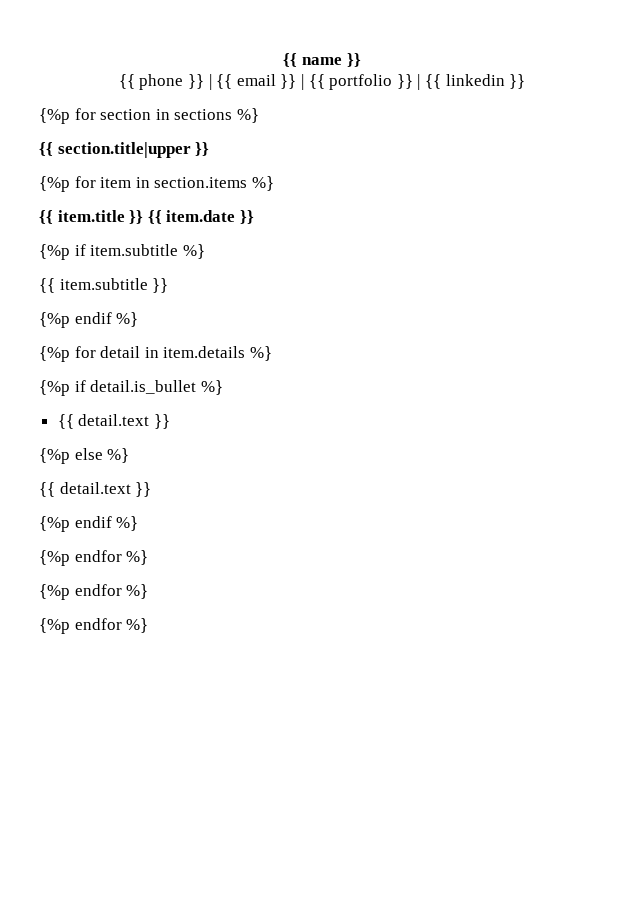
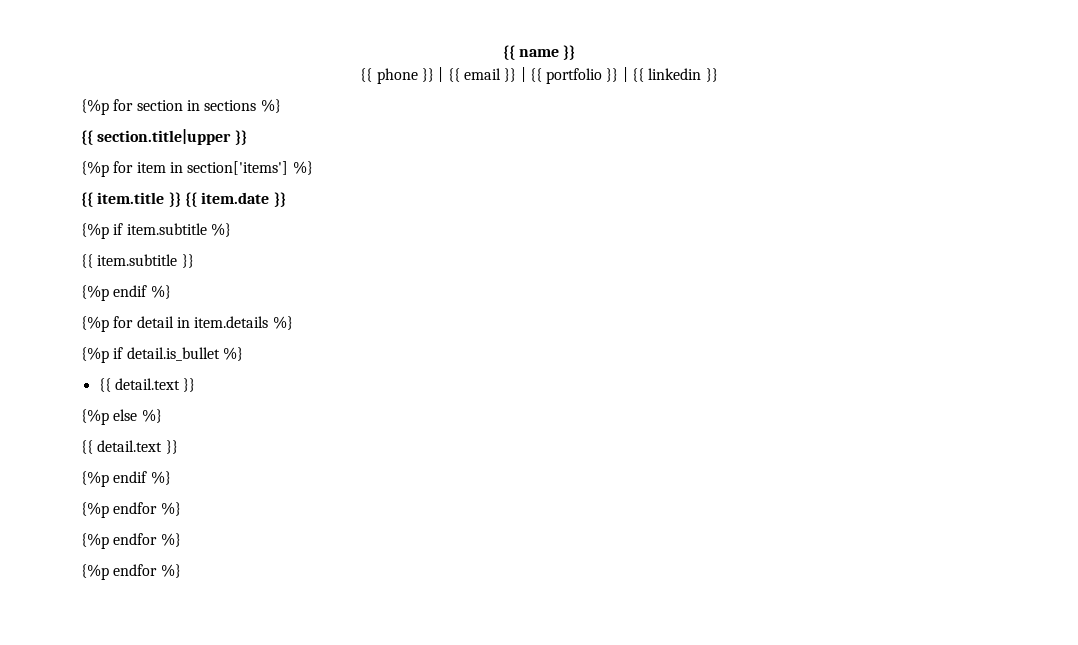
[154,177,248,188] section.items -> [187,161,289,175] section['items']

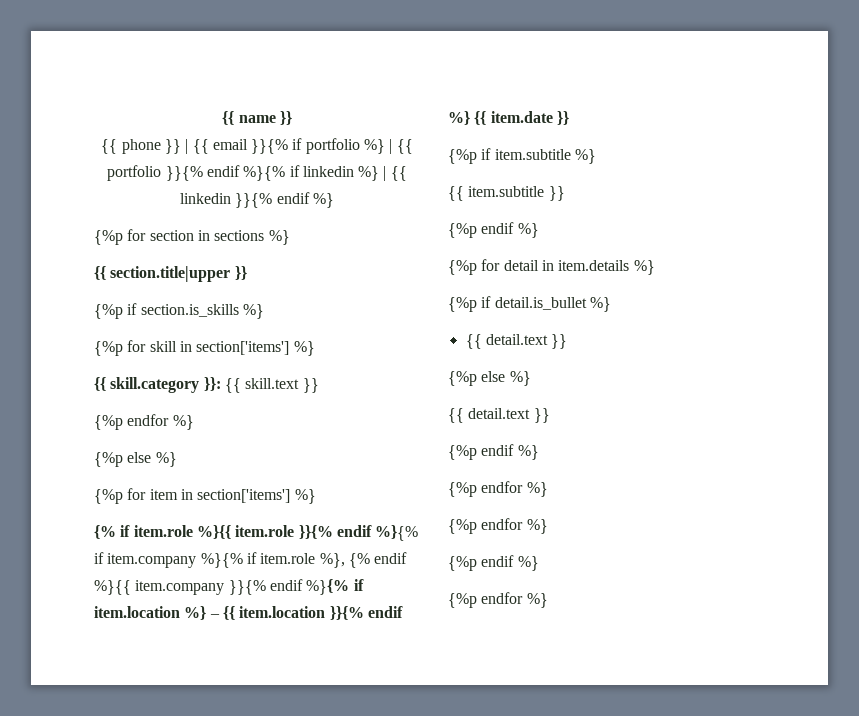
[504,67,718,84] }} | {{ portfolio }} | {{ linkedin }} -> [251,138,413,154] [107,165,407,181] [180,192,334,208] }}{% if portfolio %} | {{ portfolio }}{% endif %}{% if linkedin %} | {{ linkedin }}{% endif %}
(247, 137) none -> [94,303,264,319] [94,340,315,356] [94,377,319,393] [94,414,194,430] [94,452,177,467] // {%p if section.is_skills %} // {%p for skill in section['items'] %} // {{ skill.category }}: {{ skill.text }} // {%p endfor %} // {%p else %}
[81,192,181,207] {{ item.title }} -> [94,525,419,541] [94,552,408,568] [94,579,364,595] [94,606,403,620] [448,111,470,125] {% if item.role %}{{ item.role }}{% endif %}{% if item.company %}{% if item.role %}, {% endif %}{{ item.company }}{% endif %}{% if item.location %} – {{ item.location }}{% endif %}
(181, 540) none -> [448,555,539,571] // {%p endif %}

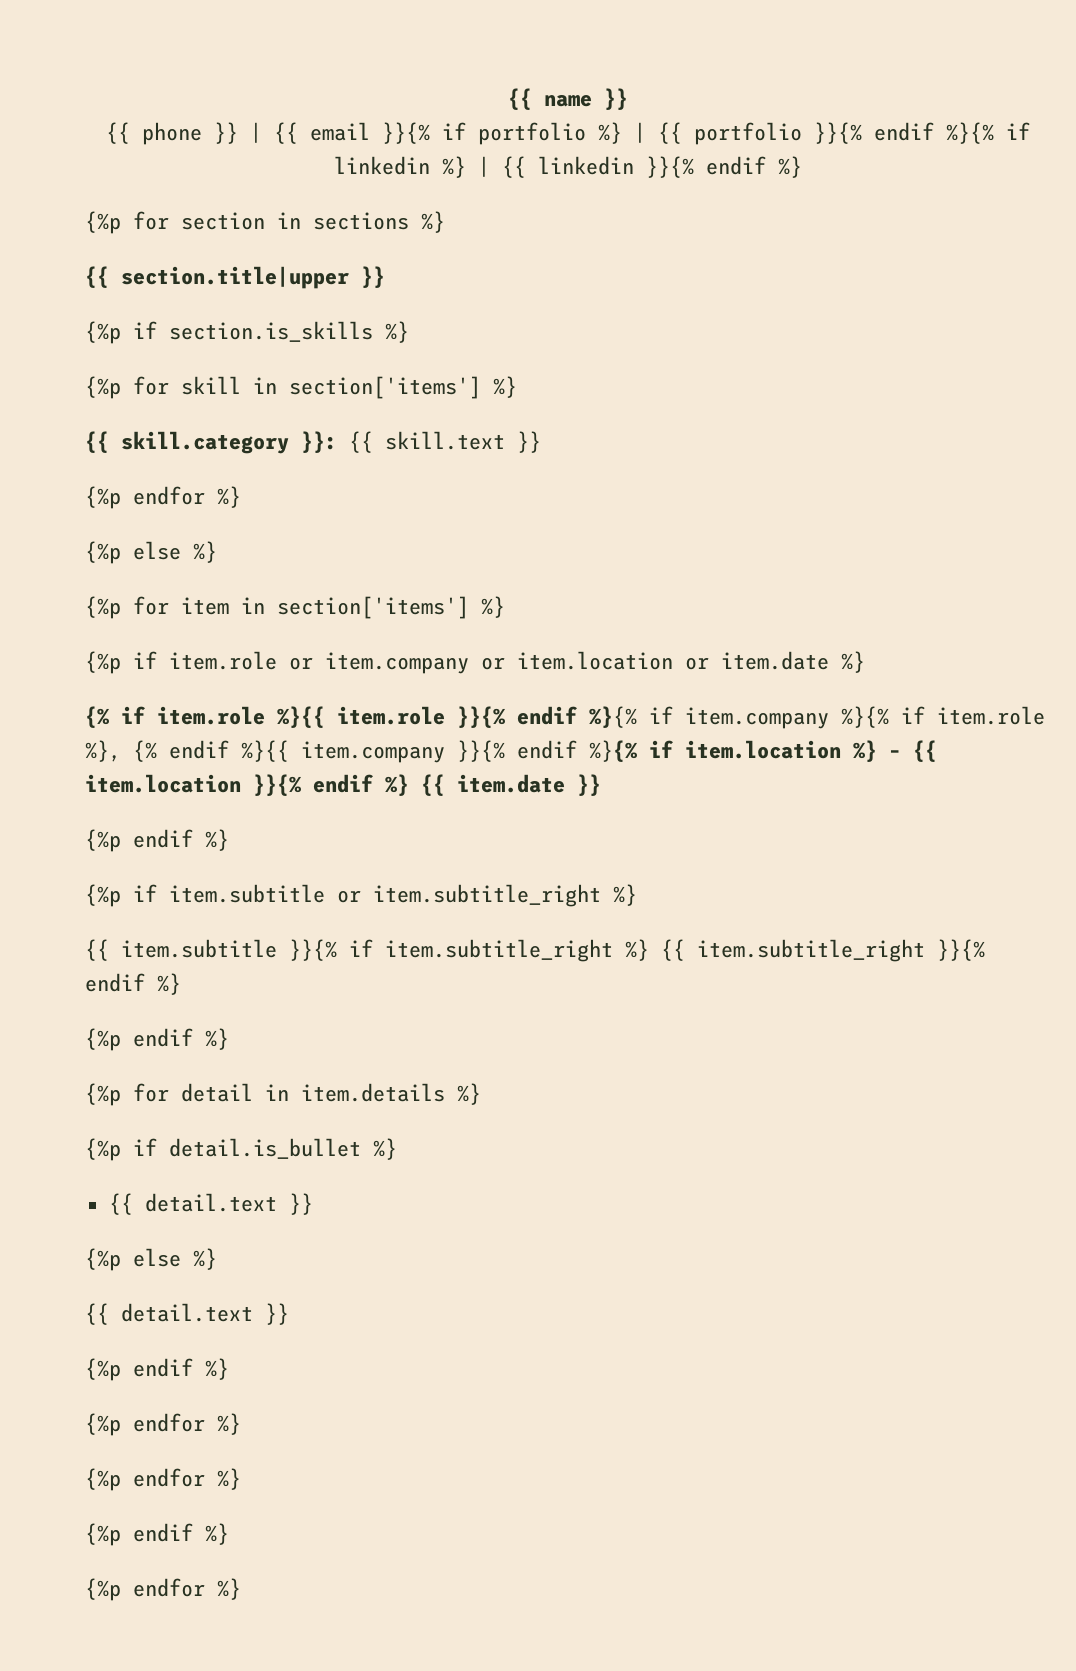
(316, 496) none -> [85,651,865,674] // {%p if item.role or item.company or item.location or item.date %}
(569, 118) none -> [85,829,229,852] // {%p endif %}
(571, 154) none -> [337,884,601,907] or item.subtitle_right
[548,186,565,201] }} -> [289,939,985,962] [85,973,181,995] }}{% if item.subtitle_right %} {{ item.subtitle_right }}{% endif %}

